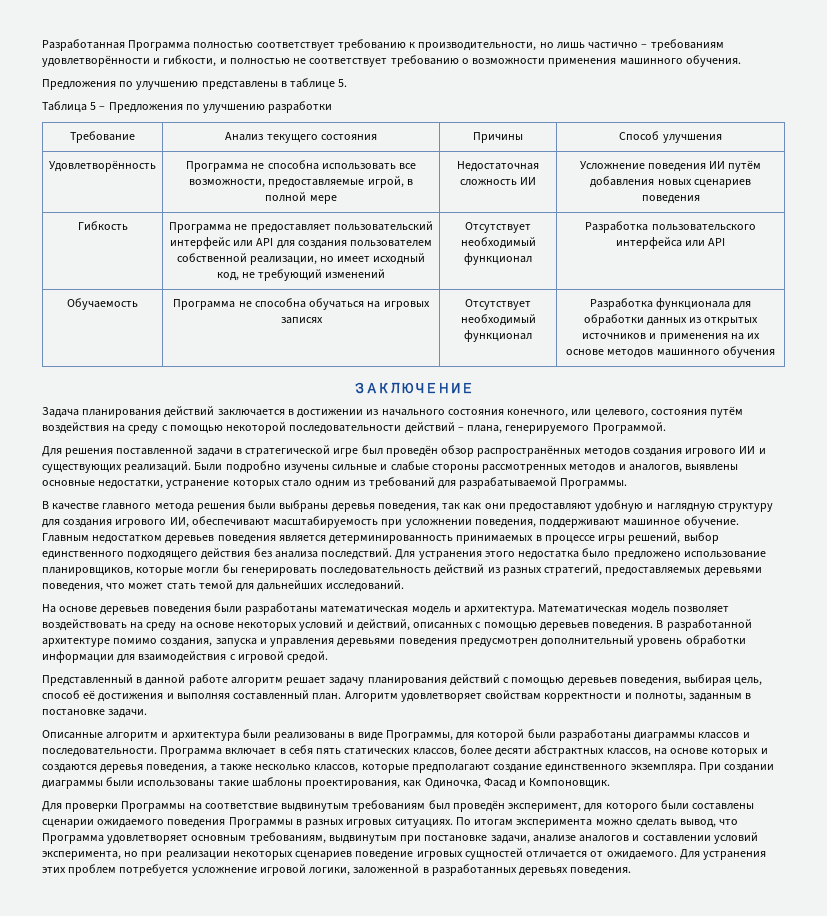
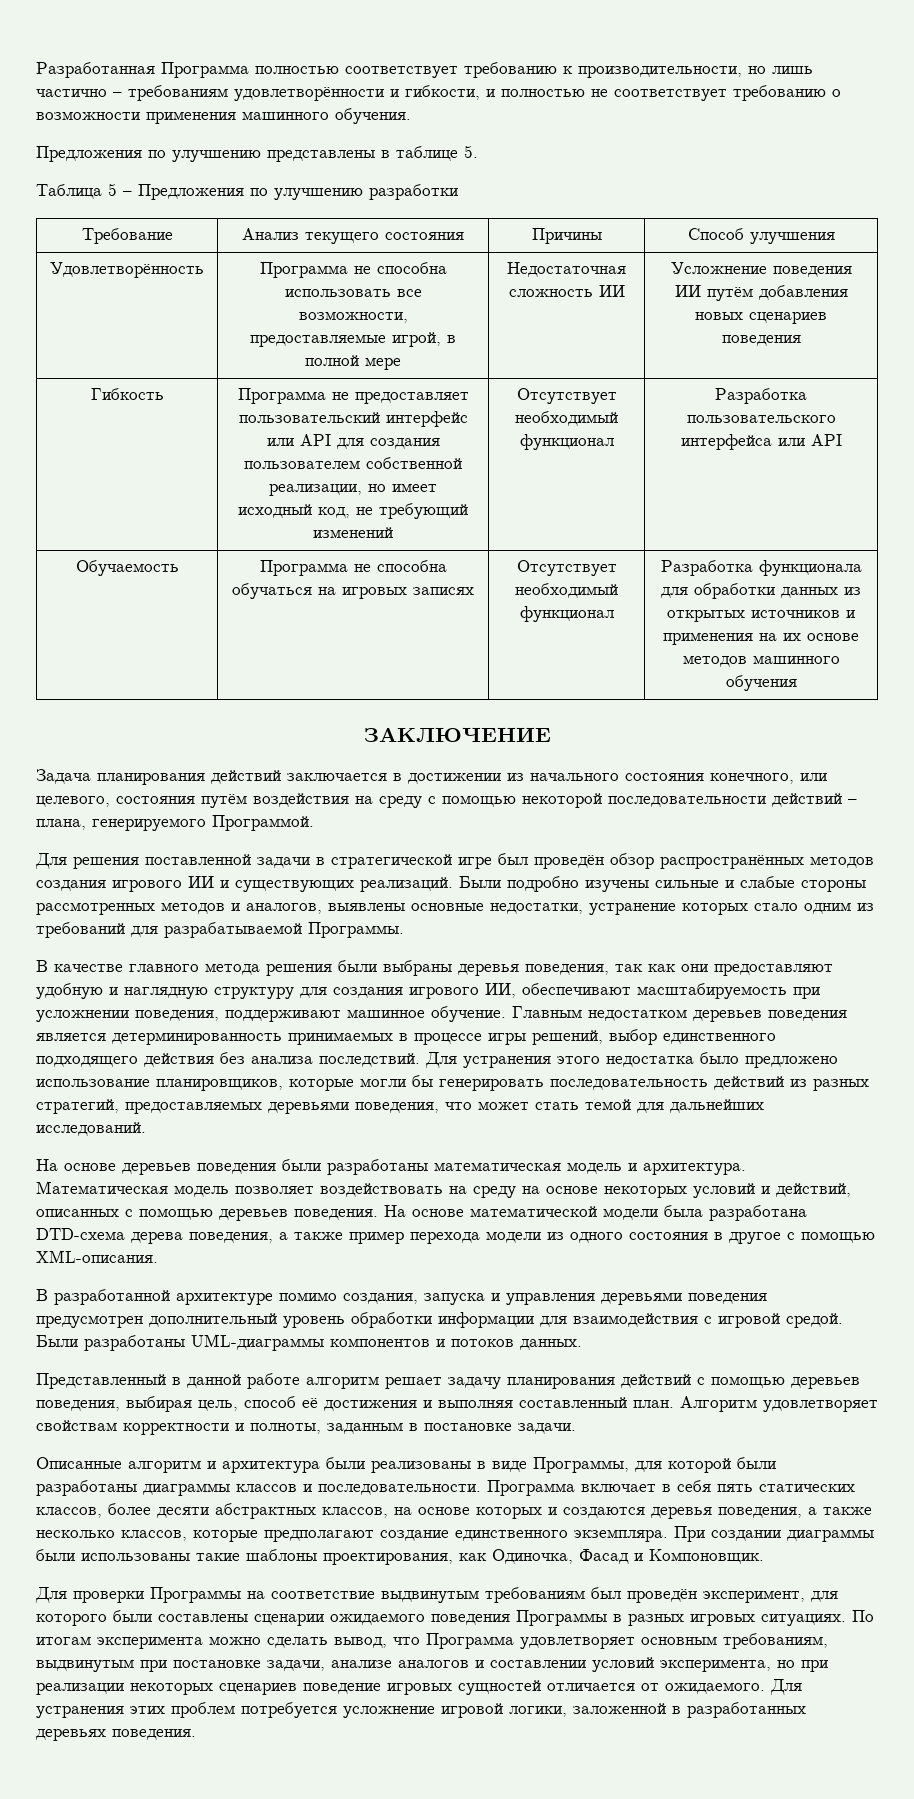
(654, 626) none -> [384,1205,807,1221] [36,1228,875,1244] [36,1250,158,1263] На основе математической модели была разработана DTD-схема дерева поведения, а также пример перехода модели из одного состояния в другое с помощью XML-описания. //
(329, 657) none -> [36,1334,582,1351] Были разработаны UML-диаграммы компонентов и потоков данных.

